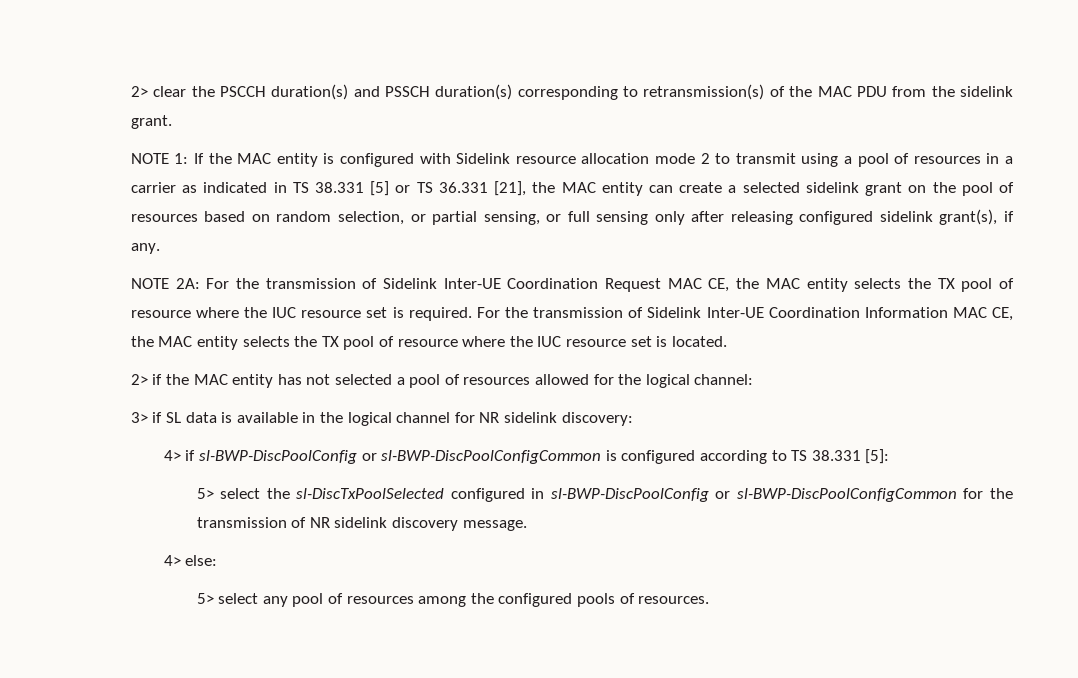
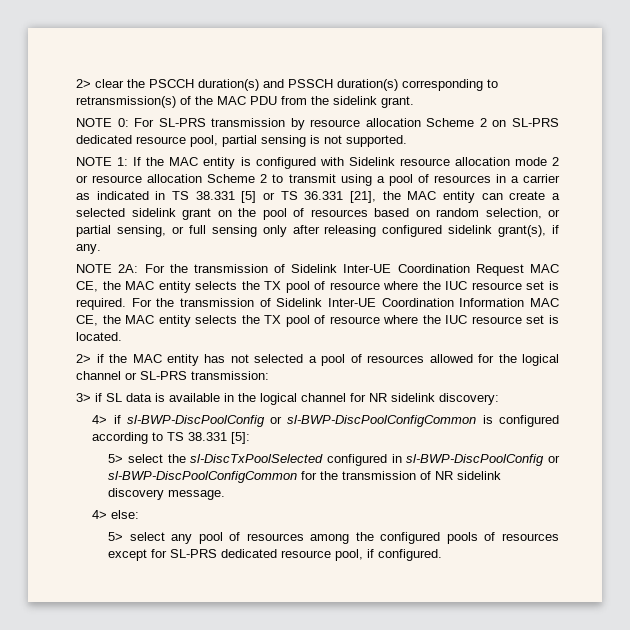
(172, 122) none -> [76,118,559,130] [76,135,408,147] // NOTE 0: For SL-PRS transmission by resource allocation Scheme 2 on SL-PRS dedicated resource pool, partial sensing is not supported.
(710, 158) none -> [76,174,268,183] or resource allocation Scheme 2
[694,374,754,385] channel: -> [76,371,270,380] channel or SL-PRS transmission:
[638,596,710,604] resources. -> [502,533,559,541] [108,549,443,561] resources except for SL-PRS dedicated resource pool, if configured.

